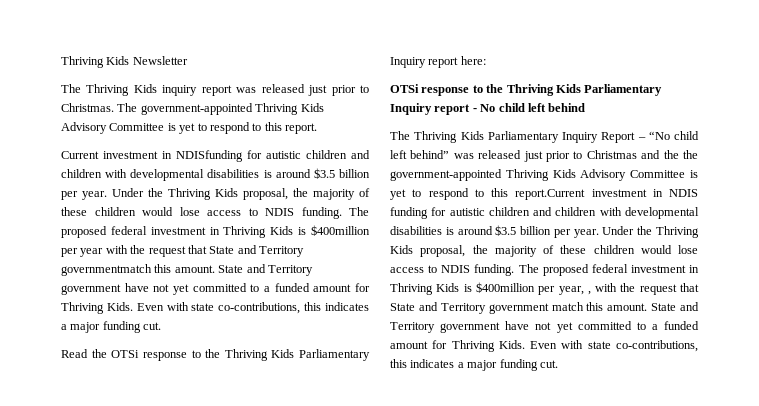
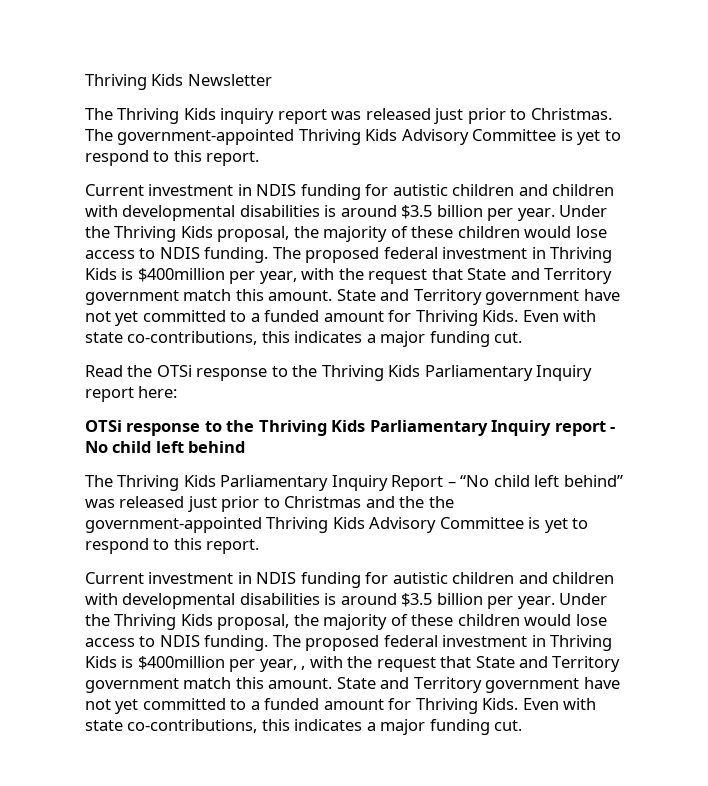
[176,150,243,162] NDISfunding -> [256,184,361,200] NDIS funding
[80,245,304,257] [61,264,152,276] year with the request that State and Territory governmentmatch -> [259,268,613,284] [85,289,232,305] year, with the request that State and Territory government match
[515,189,586,200] report.Current -> [206,539,260,554] [85,572,144,584] report. // Current

